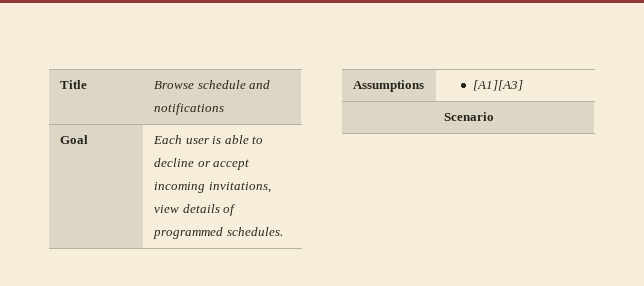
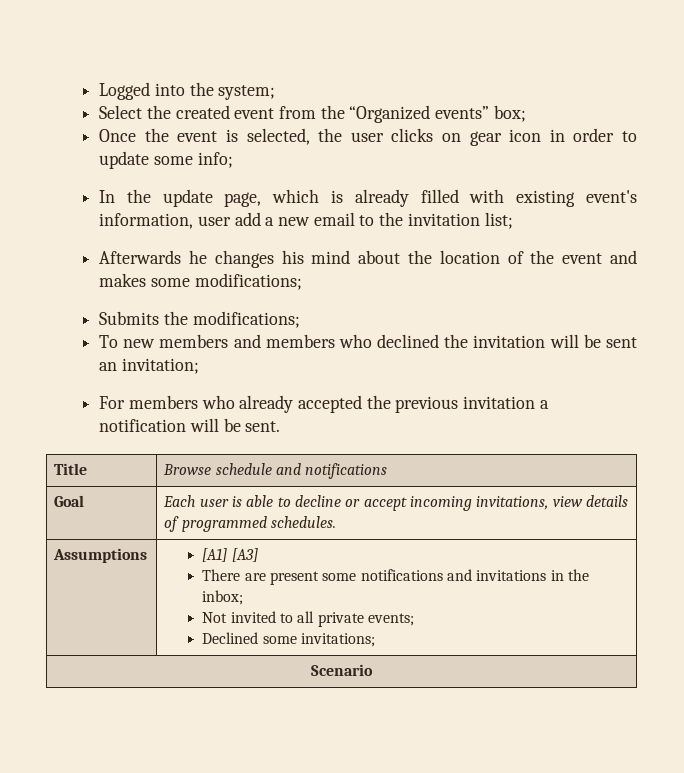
(60, 84) none -> [99,82,276,100] [99,105,526,123] [99,128,637,146] [99,151,233,169] [99,189,637,207] [99,212,513,229] [99,250,637,268] [99,273,302,290] [99,311,300,328] [99,334,637,348] [99,358,199,374] [99,395,549,413] [99,418,281,432] Logged into the system; // Select the created event from the “Organized events” box; // Once the event is selected, the user clicks on gear icon in order to update some info; // In the update page, which is already filled with existing event's information, user add a new email to the invitation list; // Afterwards he changes his mind about the location of the event and makes some modifications; // Submits the modifications; // To new members and members who declined the invitation will be sent an invitation; // For members who already accepted the previous invitation a notification will be sent. //
[472,80,523,91] [A1][A3] -> [202,548,258,562] [202,569,589,585] [202,590,244,605] [202,611,414,627] [202,632,375,647] [A1] [A3] // There are present some notifications and invitations in the inbox; // Not invited to all private events; // Declined some invitations;

